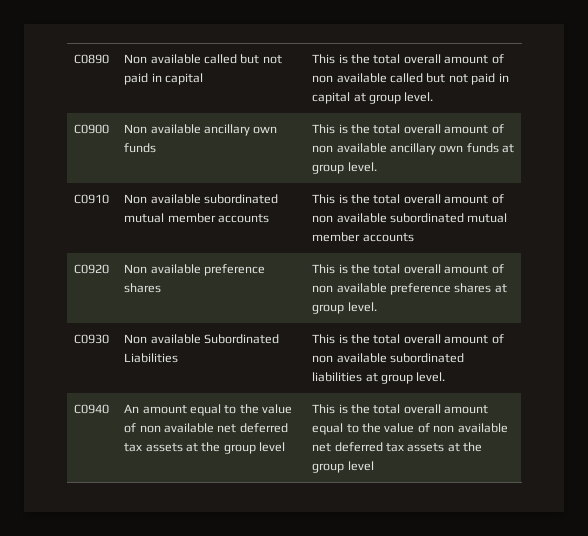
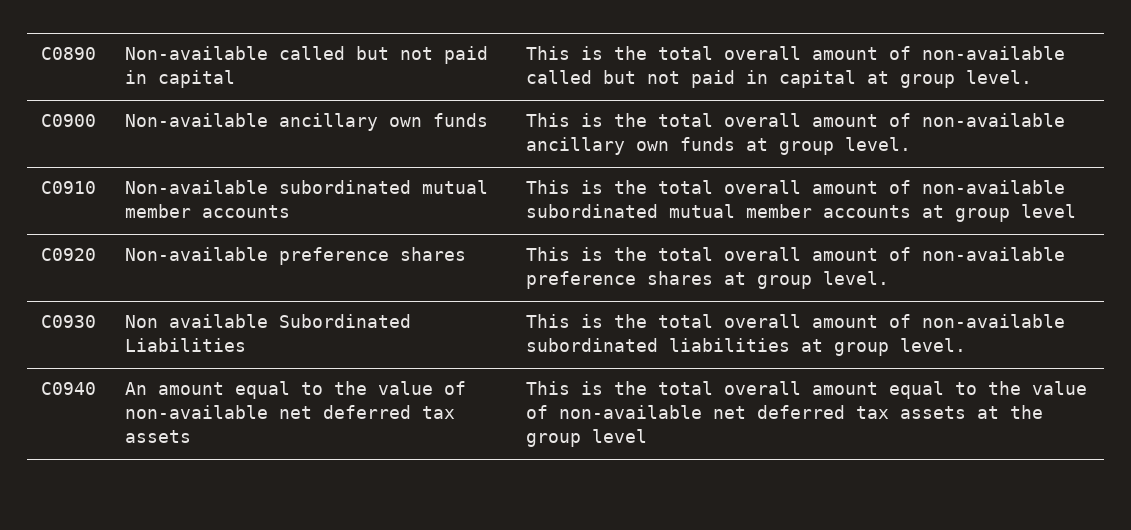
[124,54,201,64] Non available -> [125,46,269,60] Non-available
[312,73,387,83] non available -> [922,46,1066,60] non-available
[124,124,201,134] Non available -> [125,113,269,127] Non-available
[312,143,387,153] non available -> [922,113,1066,127] non-available
[124,194,201,204] Non available -> [125,180,269,194] Non-available
[312,213,508,223] [312,232,414,242] non available subordinated mutual member accounts -> [922,180,1066,194] [526,204,1077,222] non-available subordinated mutual member accounts at group level
[124,264,201,274] Non available -> [125,247,269,261] Non-available
[312,283,387,293] non available -> [922,247,1066,261] non-available
[312,353,387,363] non available -> [922,314,1066,328] non-available
[139,423,288,433] [124,442,286,454] non available net deferred tax assets at the group level -> [125,405,456,419] [125,430,192,443] non-available net deferred tax assets
[433,423,508,433] non available -> [559,405,703,419] non-available

